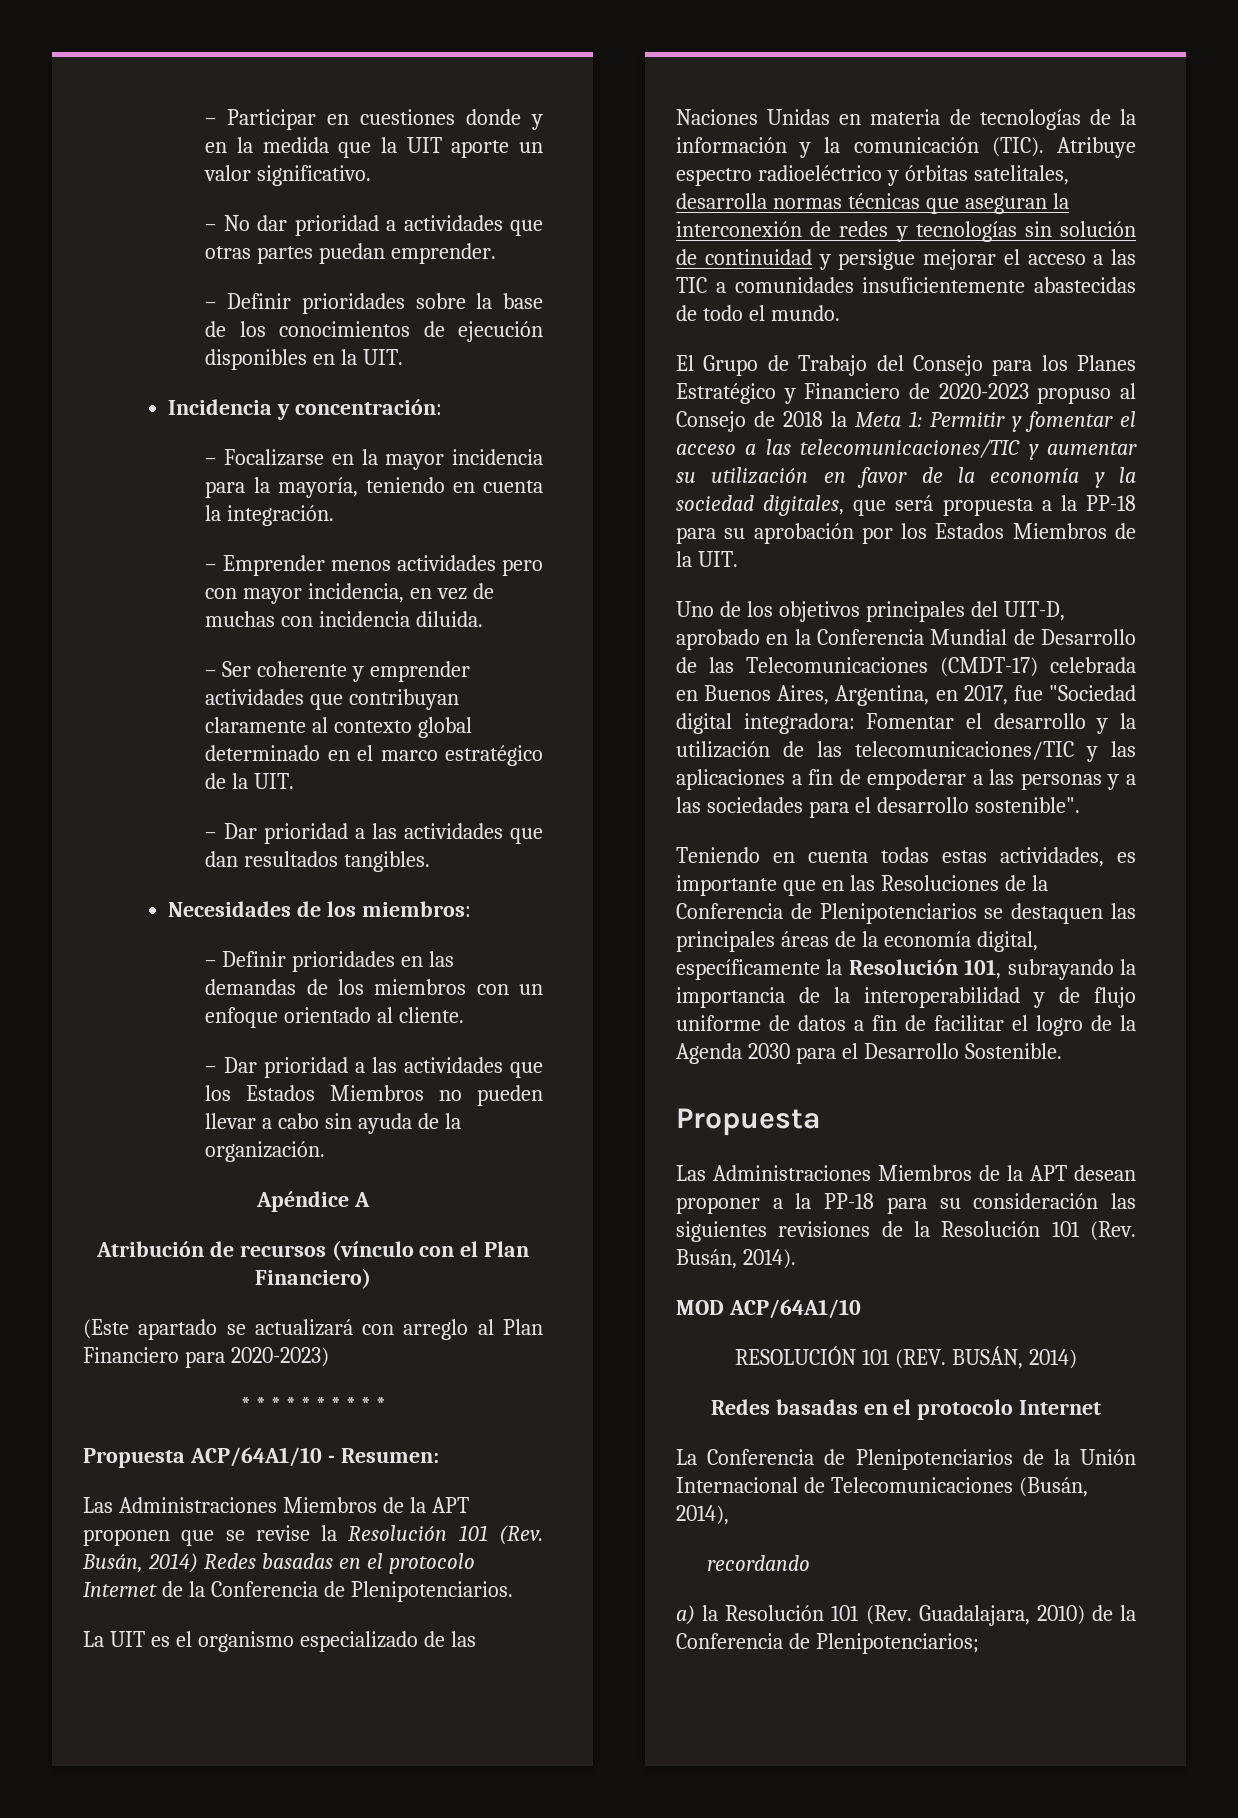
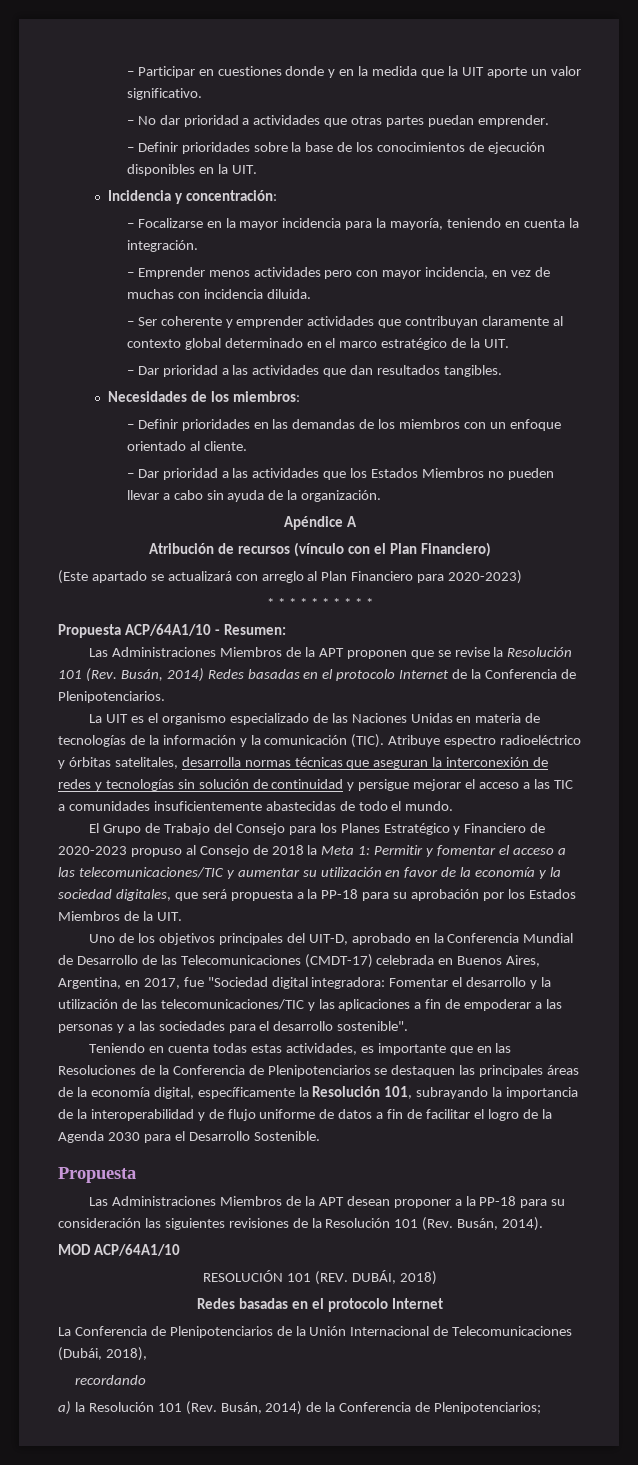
[951,1346,1077,1369] BUSÁN, 2014) -> [351,1270,437,1285] DUBÁI, 2018)
[1018,1477,1088,1497] [676,1505,729,1525] (Busán, 2014), -> [58,1347,147,1361] (Dubái, 2018),
[918,1605,1085,1626] Guadalajara, 2010) -> [220,1401,303,1415] Busán, 2014)

